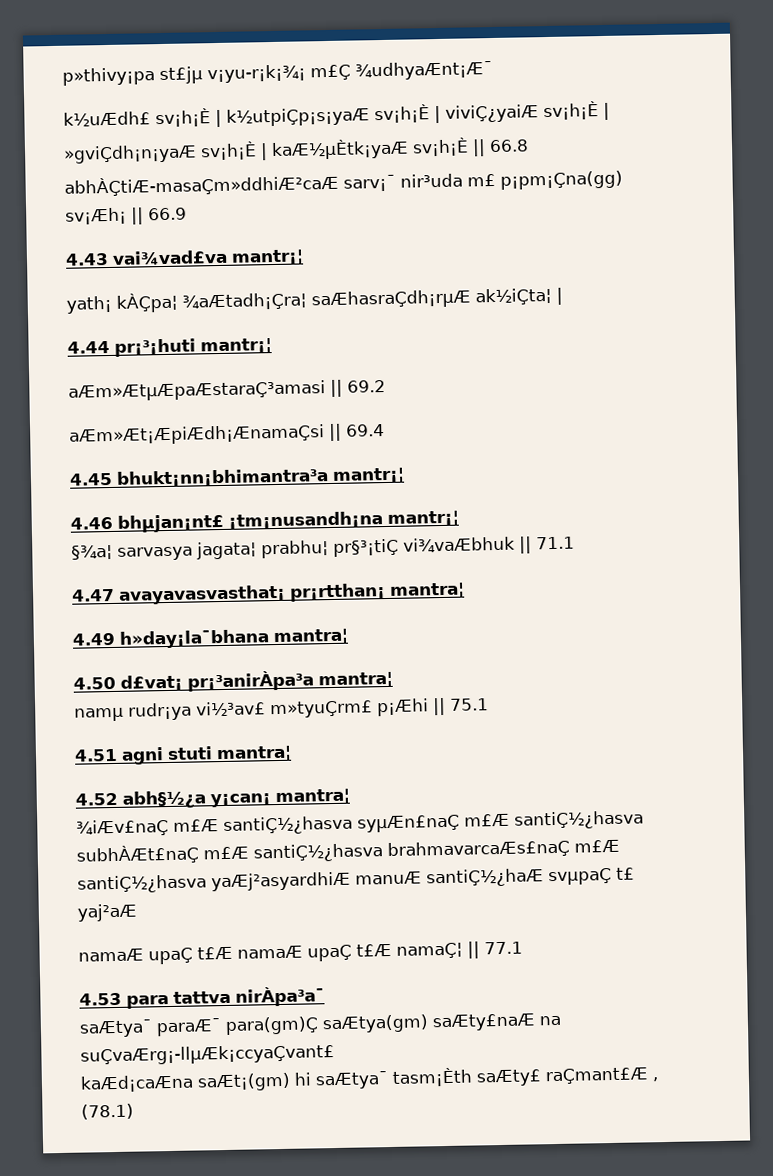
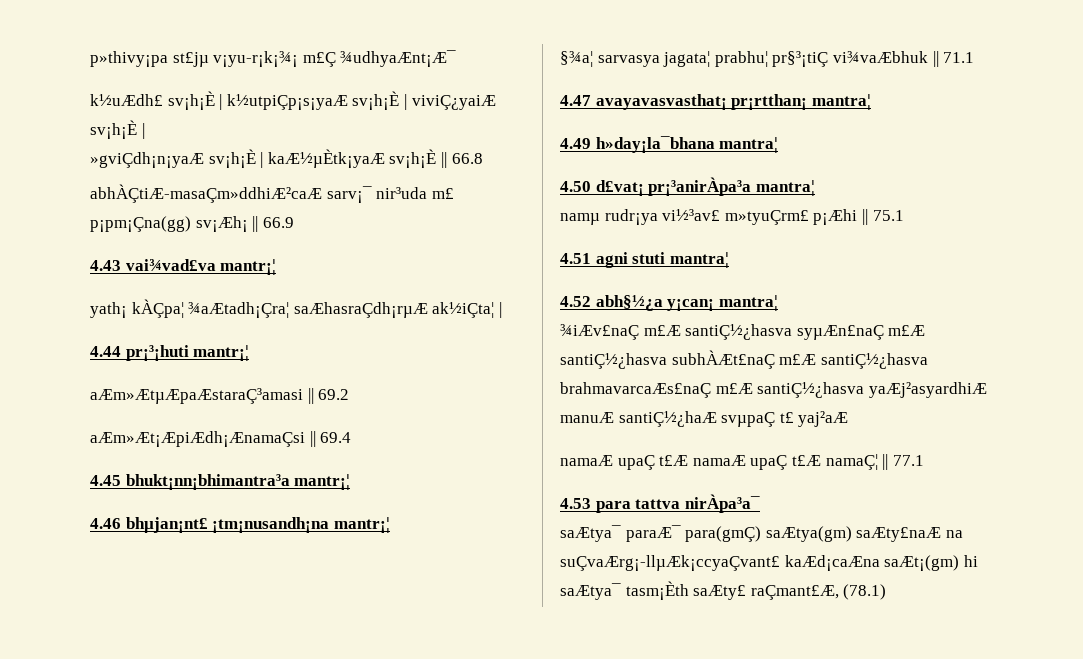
[225,1016,319,1035] para(gm)Ç -> [685,526,762,542] para(gmÇ)
(335, 1055) // -> (780, 563) none
[545,1067,658,1085] raÇmant£Æ , -> [750,585,839,600] raÇmant£Æ,

